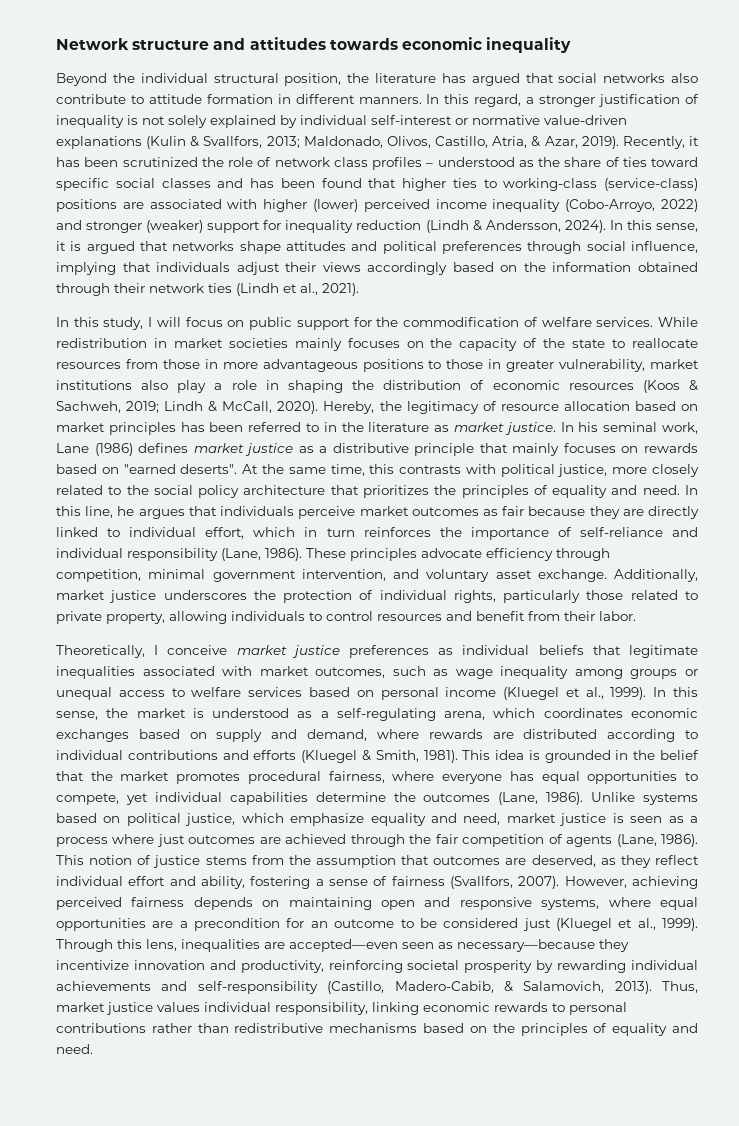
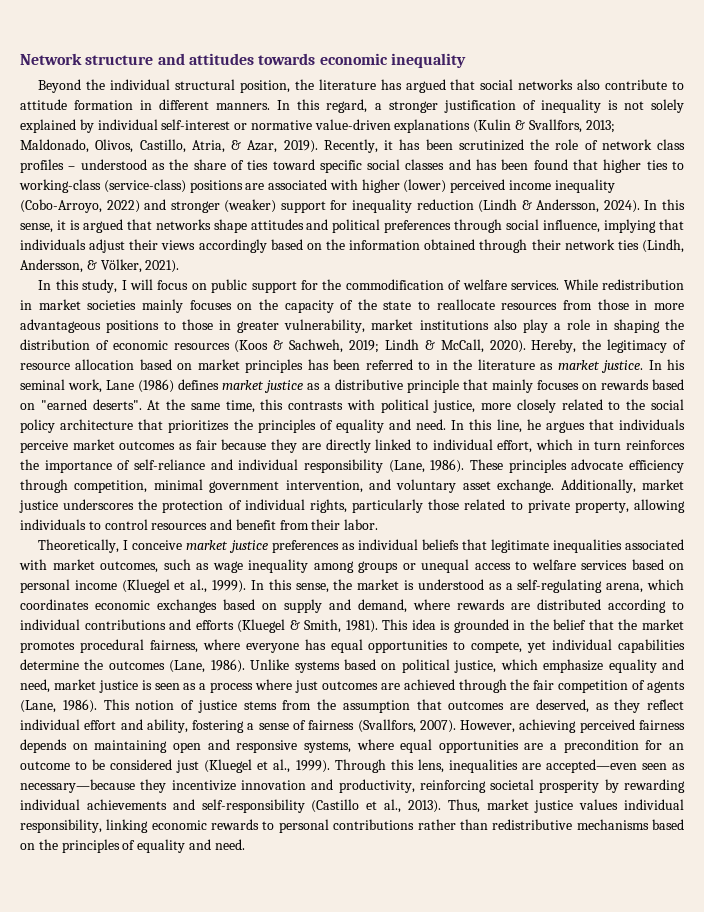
[236,283,318,296] (Lindh et al., -> [641,239,684,253] [20,259,142,273] (Lindh, Andersson, & Völker,
[327,981,605,994] (Castillo, Madero-Cabib, & Salamovich, -> [311,799,401,813] (Castillo et al.,

